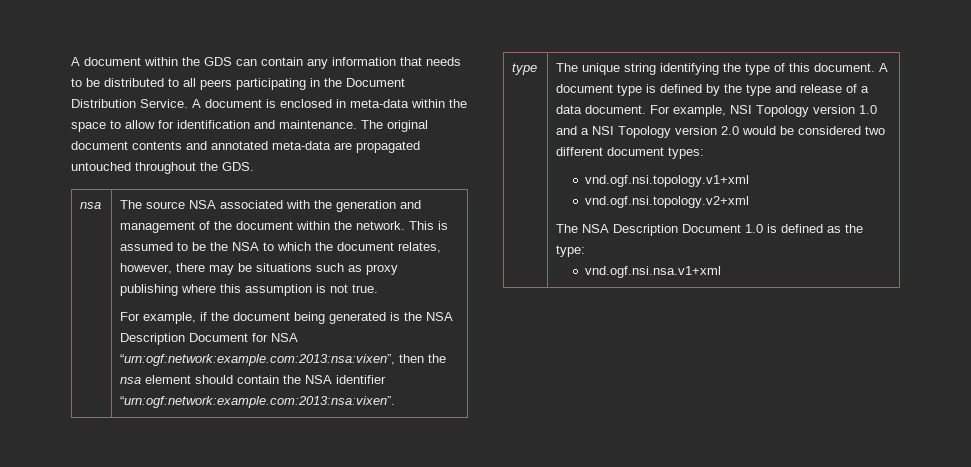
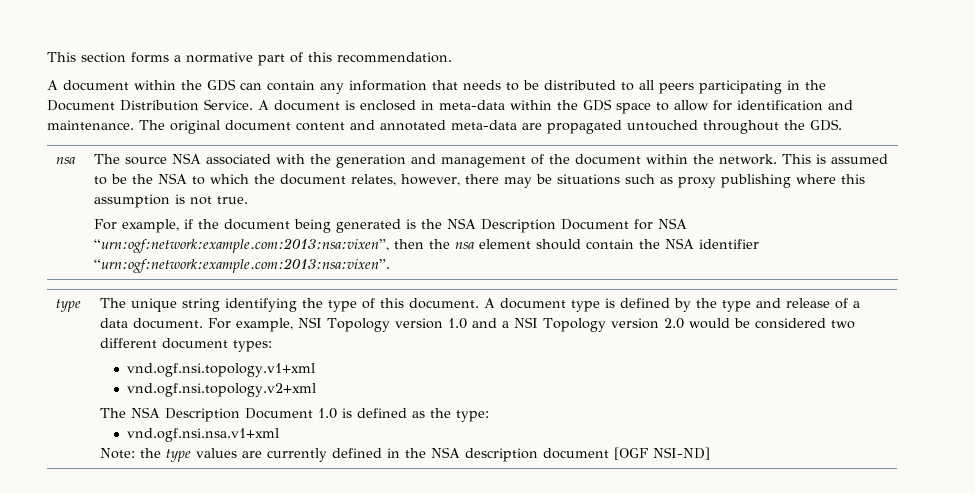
(71, 61) none -> [47,52,452,66] This section forms a normative part of this recommendation. //
(467, 103) none -> [583,99,612,111] GDS
[132,141,182,150] contents -> [296,122,345,131] content
(721, 272) none -> [100,447,711,462] // Note: the type values are currently defined in the NSA description document [OGF NSI-ND]

